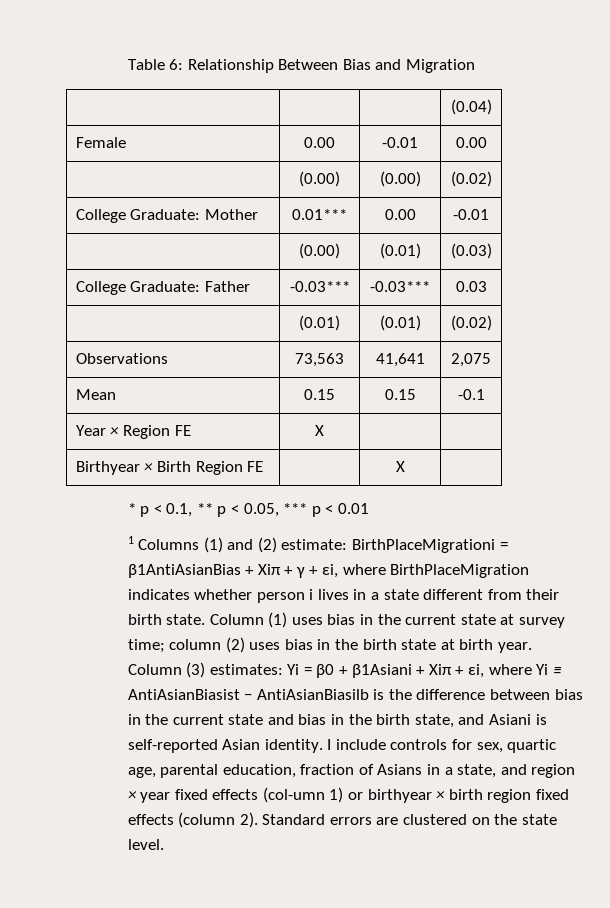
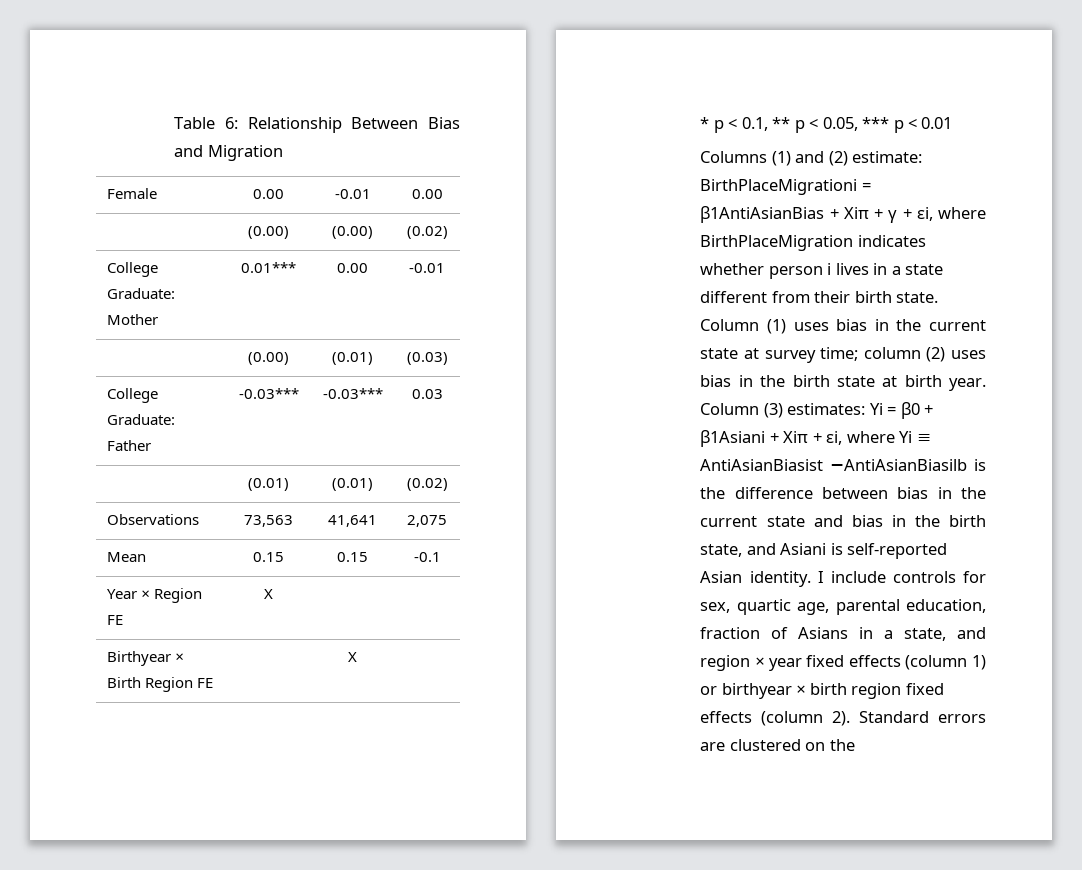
[450,99,492,115] // | | | (0.04) -> (283, 153) none
[127,536,134,544] 1 -> (953, 123) none
[244,689,369,700] − AntiAsianBiasilb -> [830,459,968,471] −AntiAsianBiasilb
[262,787,325,803] (col-umn -> [905,655,968,670] (column
[521,814,557,825] [127,839,164,850] state level. -> (855, 745) none

